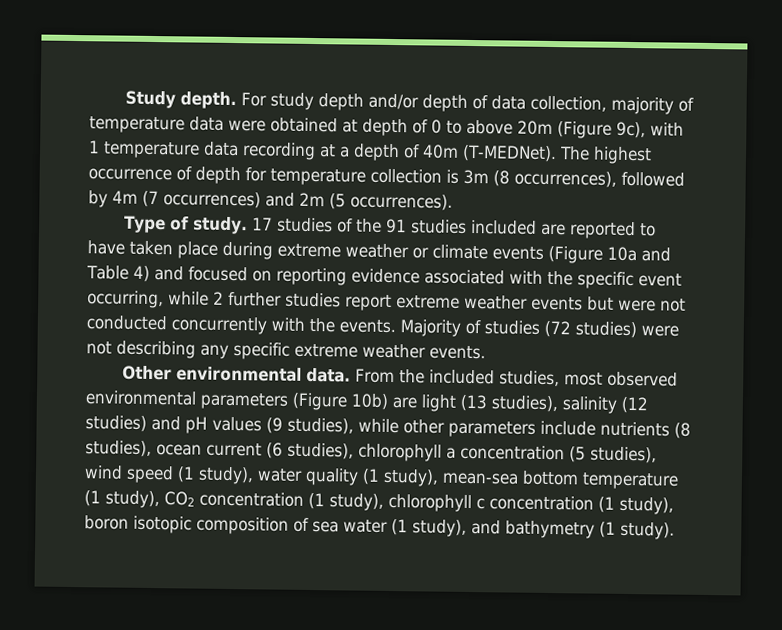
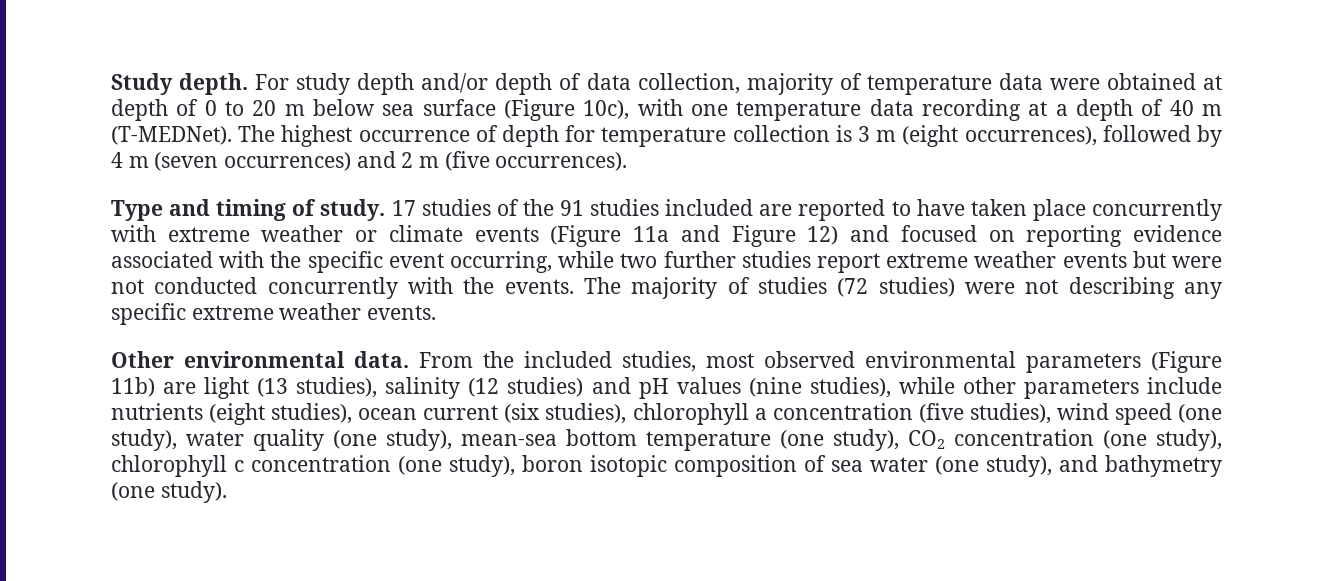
[466,119,684,139] [89,140,100,154] above 20m (Figure 9c), with 1 -> [252,99,728,121] 20 m below sea surface (Figure 10c), with one
[422,144,459,159] 40m -> [1169,100,1222,116] 40 m
[463,169,685,188] [88,190,346,210] 3m (8 occurrences), followed by 4m (7 occurrences) and 2m (5 -> [858,125,1223,147] [111,151,490,171] 3 m (eight occurrences), followed by 4 m (seven occurrences) and 2 m (five
(166, 224) none -> [169,199,287,221] and timing
[222,241,273,260] during -> [1091,199,1222,221] [111,225,156,242] concurrently with
[606,246,671,262] [86,265,150,282] 10a and Table 4) -> [633,225,839,247] 11a and Figure 12)
[213,291,224,305] 2 -> [620,253,658,268] two
[400,319,461,337] Majority -> [584,277,718,299] The majority
[350,393,389,410] 10b) -> [111,377,155,397] 11b)
[266,417,283,434] (9 -> [748,377,802,397] (nine
[674,422,691,439] (8 -> [209,403,266,425] (eight
[266,442,283,459] (6 -> [504,403,541,423] (six
[569,446,586,463] (5 -> [918,403,964,423] (five
[177,466,195,483] (1 -> [1177,404,1222,423] (one
[362,468,380,485] (1 -> [333,430,377,449] (one
[84,490,101,507] (1 -> [780,430,824,449] (one
[308,492,325,510] (1 -> [1103,430,1147,449] (one
[598,496,615,513] (1 -> [398,456,442,475] (one
[391,519,408,536] (1 -> [935,456,979,475] (one
[599,521,616,538] (1 -> [111,482,155,501] (one

